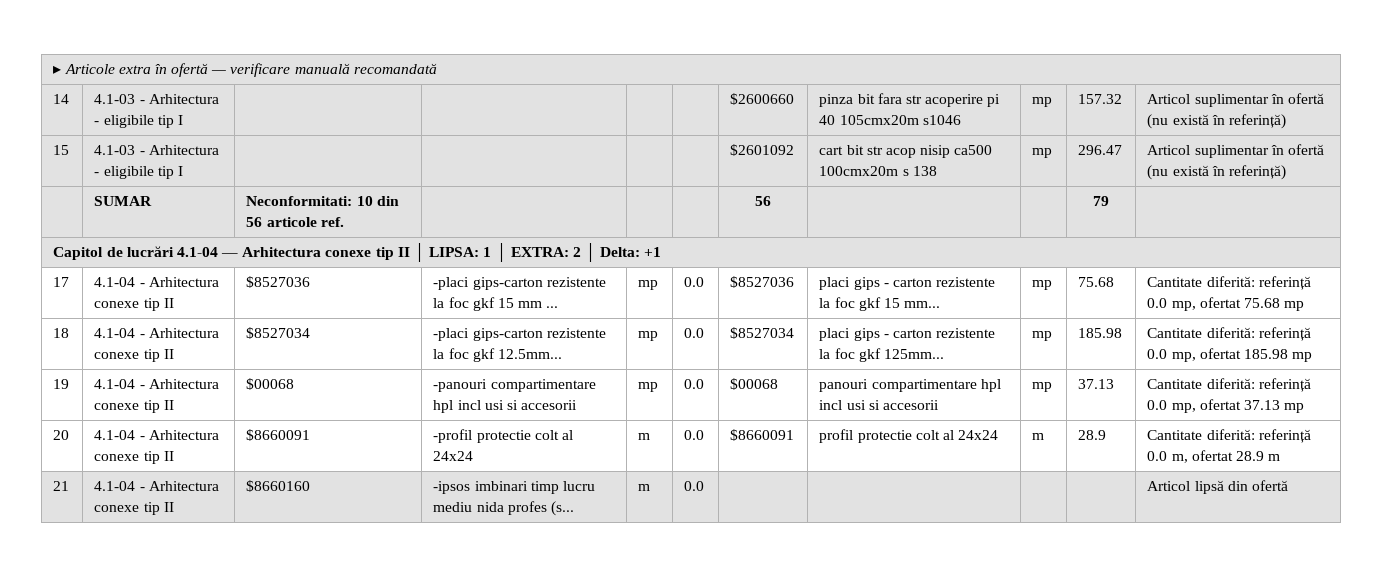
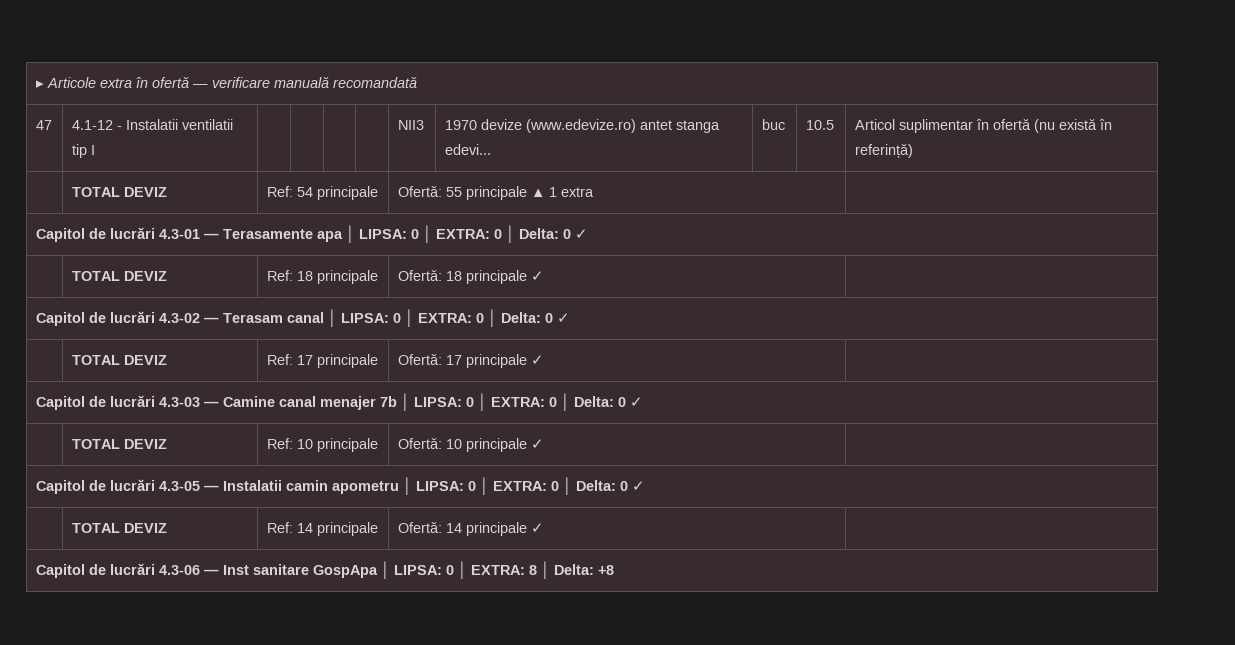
[53,94,70,104] [94,94,219,104] [94,115,183,128] [730,93,795,105] [819,93,1001,107] [819,115,961,125] [1032,97,1053,107] [1078,94,1123,104] [1147,93,1324,107] [1147,114,1286,129] [53,145,70,155] [94,145,219,155] [94,166,183,179] [730,144,795,156] [819,145,993,158] [819,166,937,176] [1032,148,1053,158] [1078,145,1123,155] 14 | 4.1-03 - Arhitectura - eligibile tip I | | | | | $2600660 | pinza bit fara str acoperire pi 40 105cmx20m s1046 | mp | 157.32 | Articol suplimentar în ofertă (nu există în referință) // 15 | 4.1-03 - Arhitectura - eligibile tip I | | | | | $2601092 | cart bit str acop nisip ca500 100cmx20m s 138 | mp | 296.47 -> [35,120,52,130] [71,119,233,130] [71,144,95,158] [397,120,424,130] [444,119,720,133] [444,144,491,155] [761,119,785,130] [805,120,834,130] 47 | 4.1-12 - Instalatii ventilatii tip I | | | | | NII3 | 1970 devize (www.edevize.ro) antet stanga edevi... | buc | 10.5
[94,196,153,206] [246,196,399,206] [246,217,344,227] [755,196,771,206] [1093,196,1109,206] [53,243,662,262] [53,277,70,287] [94,277,219,287] [94,298,174,311] [246,276,311,288] [433,277,606,290] [433,297,559,311] [638,280,659,290] [684,277,705,287] [730,276,795,288] [819,277,996,290] [819,297,941,311] [1032,280,1053,290] [1078,277,1115,287] [1147,276,1311,290] [1147,297,1305,311] [53,328,70,338] [94,328,219,338] [94,349,174,362] [246,327,311,339] [433,328,606,341] [433,348,562,362] [638,331,659,341] [684,328,705,338] [730,327,795,339] [819,328,996,341] [819,348,944,362] [1032,331,1053,341] [1078,328,1123,338] [1147,327,1311,341] [1147,348,1313,362] [53,379,70,389] [94,379,219,389] [94,400,174,413] [246,378,295,390] [433,379,596,392] [433,400,578,413] [638,382,659,392] [684,379,705,389] [730,378,779,390] [819,379,1001,392] [819,400,939,410] [1032,382,1053,392] [1078,379,1115,389] [1147,378,1311,392] [1147,399,1305,413] [53,430,70,440] [94,430,219,440] [94,451,174,464] [246,429,311,441] [433,429,573,443] [433,451,474,461] [638,433,651,440] [684,430,705,440] [730,429,795,441] [819,429,999,443] [1032,433,1045,440] [1078,430,1107,440] [1147,429,1311,443] [1147,450,1281,463] [53,481,70,491] [94,481,219,491] [94,502,174,515] [246,480,311,492] [433,481,595,494] [433,501,574,516] [638,484,651,491] [684,481,705,491] [1147,480,1288,494] SUMAR | Neconformitati: 10 din 56 articole ref. | | | | 56 | | | 79 | // Capitol de lucrări 4.1-04 — Arhitectura conexe tip II │ LIPSA: 1 │ EXTRA: 2 │ Delta: +1 // 17 | 4.1-04 - Arhitectura conexe tip II | $8527036 | -placi gips-carton rezistente la foc gkf 15 mm ... | mp | 0.0 | $8527036 | placi gips - carton rezistente la foc gkf 15 mm... | mp | 75.68 | Cantitate diferită: referință 0.0 mp, ofertat 75.68 mp // 18 | 4.1-04 - Arhitectura conexe tip II | $8527034 | -placi gips-carton rezistente la foc gkf 12.5mm... | mp | 0.0 | $8527034 | placi gips - carton rezistente la foc gkf 125mm... | mp | 185.98 | Cantitate diferită: referință 0.0 mp, ofertat 185.98 mp // 19 | 4.1-04 - Arhitectura conexe tip II | $00068 | -panouri compartimentare hpl incl usi si accesorii | mp | 0.0 | $00068 | panouri compartimentare hpl incl usi si accesorii | mp | 37.13 | Cantitate diferită: referință 0.0 mp, ofertat 37.13 mp // 20 | 4.1-04 - Arhitectura conexe tip II | $8660091 | -profil protectie colt al 24x24 | m | 0.0 | $8660091 | profil protectie colt al 24x24 | m | 28.9 | Cantitate diferită: referință 0.0 m, ofertat 28.9 m // 21 | 4.1-04 - Arhitectura conexe tip II | $8660160 | -ipsos imbinari timp lucru mediu nida profes (s... | m | 0.0 | | | | | Articol lipsă din ofertă -> [71,187,167,197] [266,186,378,200] [397,185,594,200] [35,225,588,243] [71,271,167,281] [266,270,378,284] [397,269,544,284] [35,309,570,327] [71,355,167,365] [266,354,378,368] [397,353,544,368] [35,393,643,411] [71,439,167,449] [266,438,378,452] [397,437,544,452] [35,477,645,495] [71,523,167,533] [266,522,378,536] [397,521,544,536] [35,561,614,579] TOTAL DEVIZ | Ref: 54 principale | Ofertă: 55 principale ▲ 1 extra | // Capitol de lucrări 4.3-01 — Terasamente apa │ LIPSA: 0 │ EXTRA: 0 │ Delta: 0 ✓ // | TOTAL DEVIZ | Ref: 18 principale | Ofertă: 18 principale ✓ | // Capitol de lucrări 4.3-02 — Terasam canal │ LIPSA: 0 │ EXTRA: 0 │ Delta: 0 ✓ // | TOTAL DEVIZ | Ref: 17 principale | Ofertă: 17 principale ✓ | // Capitol de lucrări 4.3-03 — Camine canal menajer 7b │ LIPSA: 0 │ EXTRA: 0 │ Delta: 0 ✓ // | TOTAL DEVIZ | Ref: 10 principale | Ofertă: 10 principale ✓ | // Capitol de lucrări 4.3-05 — Instalatii camin apometru │ LIPSA: 0 │ EXTRA: 0 │ Delta: 0 ✓ // | TOTAL DEVIZ | Ref: 14 principale | Ofertă: 14 principale ✓ | // Capitol de lucrări 4.3-06 — Inst sanitare GospApa │ LIPSA: 0 │ EXTRA: 8 │ Delta: +8

